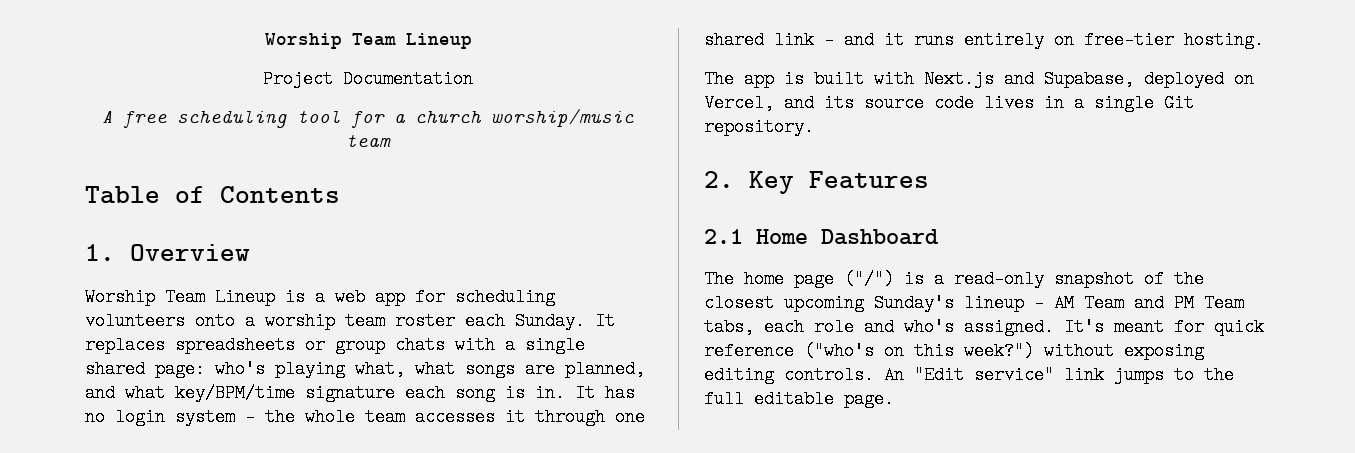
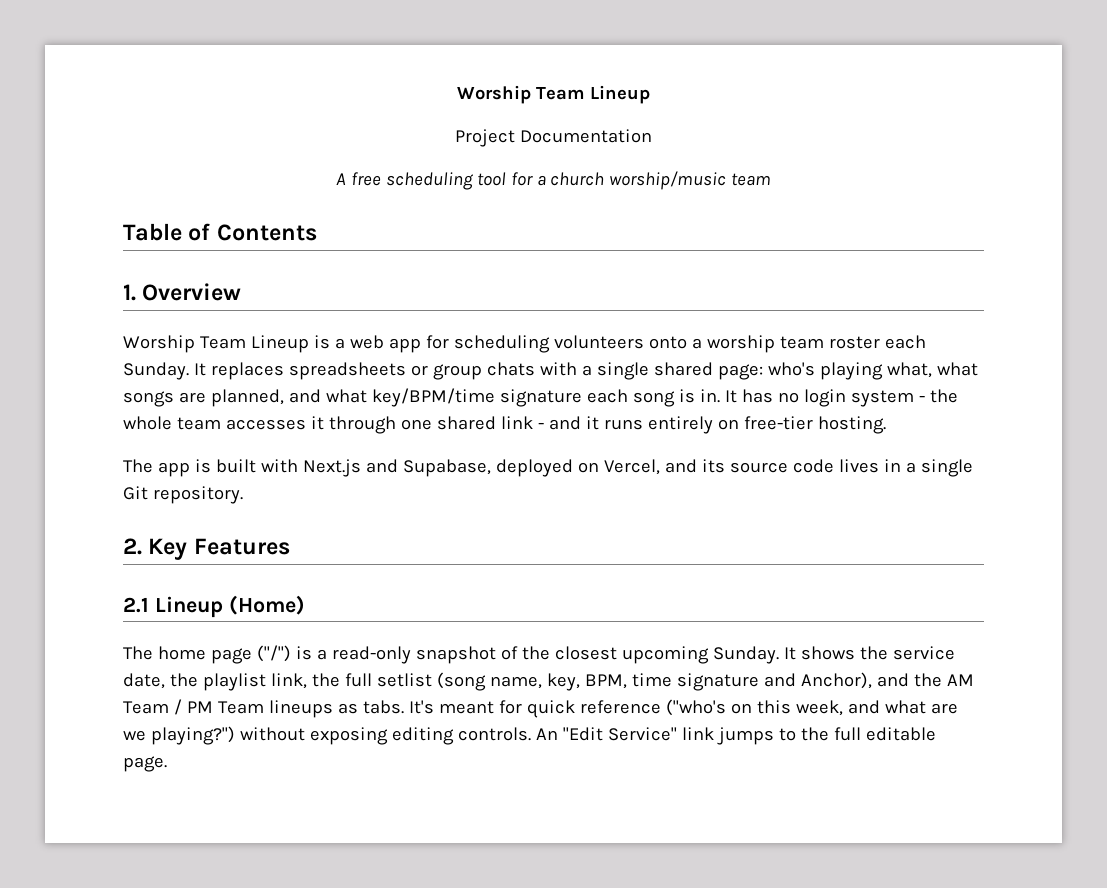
[756,229,939,245] Home Dashboard -> [154,595,305,618] Lineup (Home)
[874,294,1044,312] Sunday's lineup - -> [712,646,955,664] [123,672,942,691] Sunday. It shows the service date, the playlist link, the full setlist (song name, key, BPM, time signature and Anchor), and the
[1134,294,1164,312] and -> [173,699,182,715] /
[704,318,1054,336] tabs, each role and who's assigned. -> [268,700,404,718] lineups as tabs.
[964,342,1034,360] week?") -> [795,700,958,716] [123,726,235,745] week, and what are we playing?")
[974,366,1054,384] service" -> [607,727,677,741] Service"

